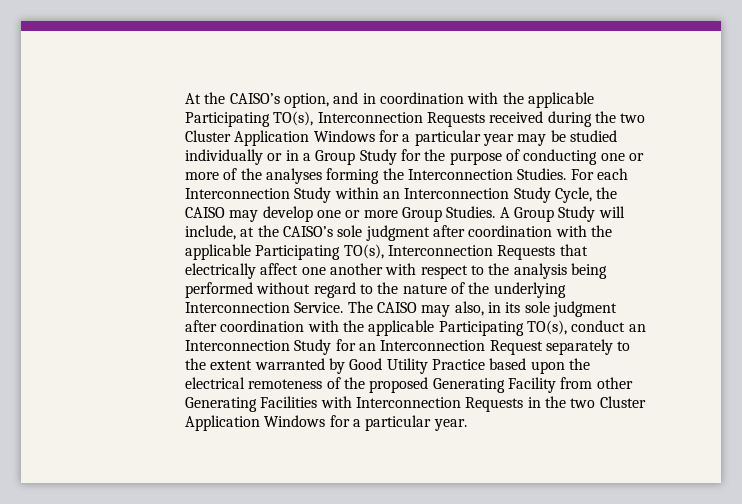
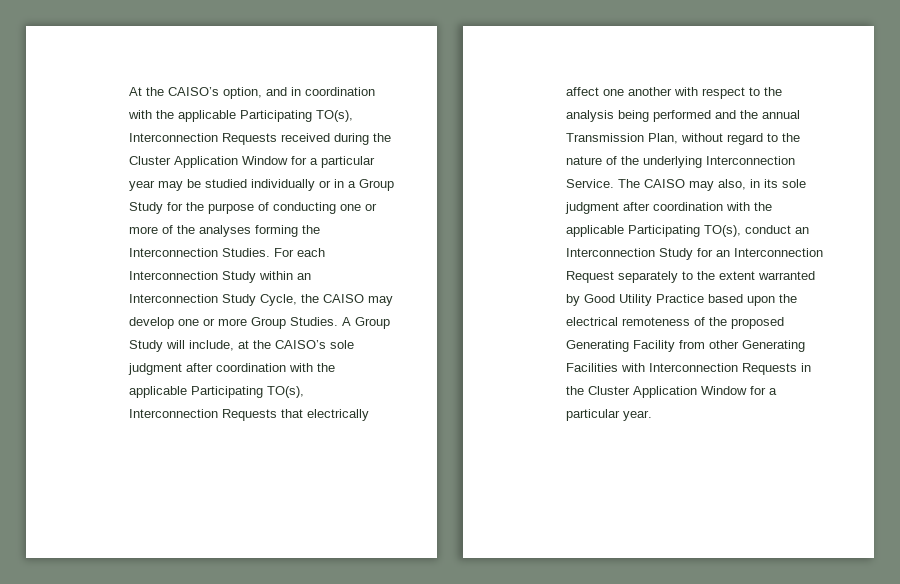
[620,113,646,123] [185,130,375,146] two Cluster Application Windows -> [128,156,288,168] Cluster Application Window
(254, 290) none -> [714,110,800,119] [565,133,678,144] and the annual Transmission Plan,
[570,396,646,408] [185,415,326,431] two Cluster Application Windows -> [587,386,747,398] Cluster Application Window

